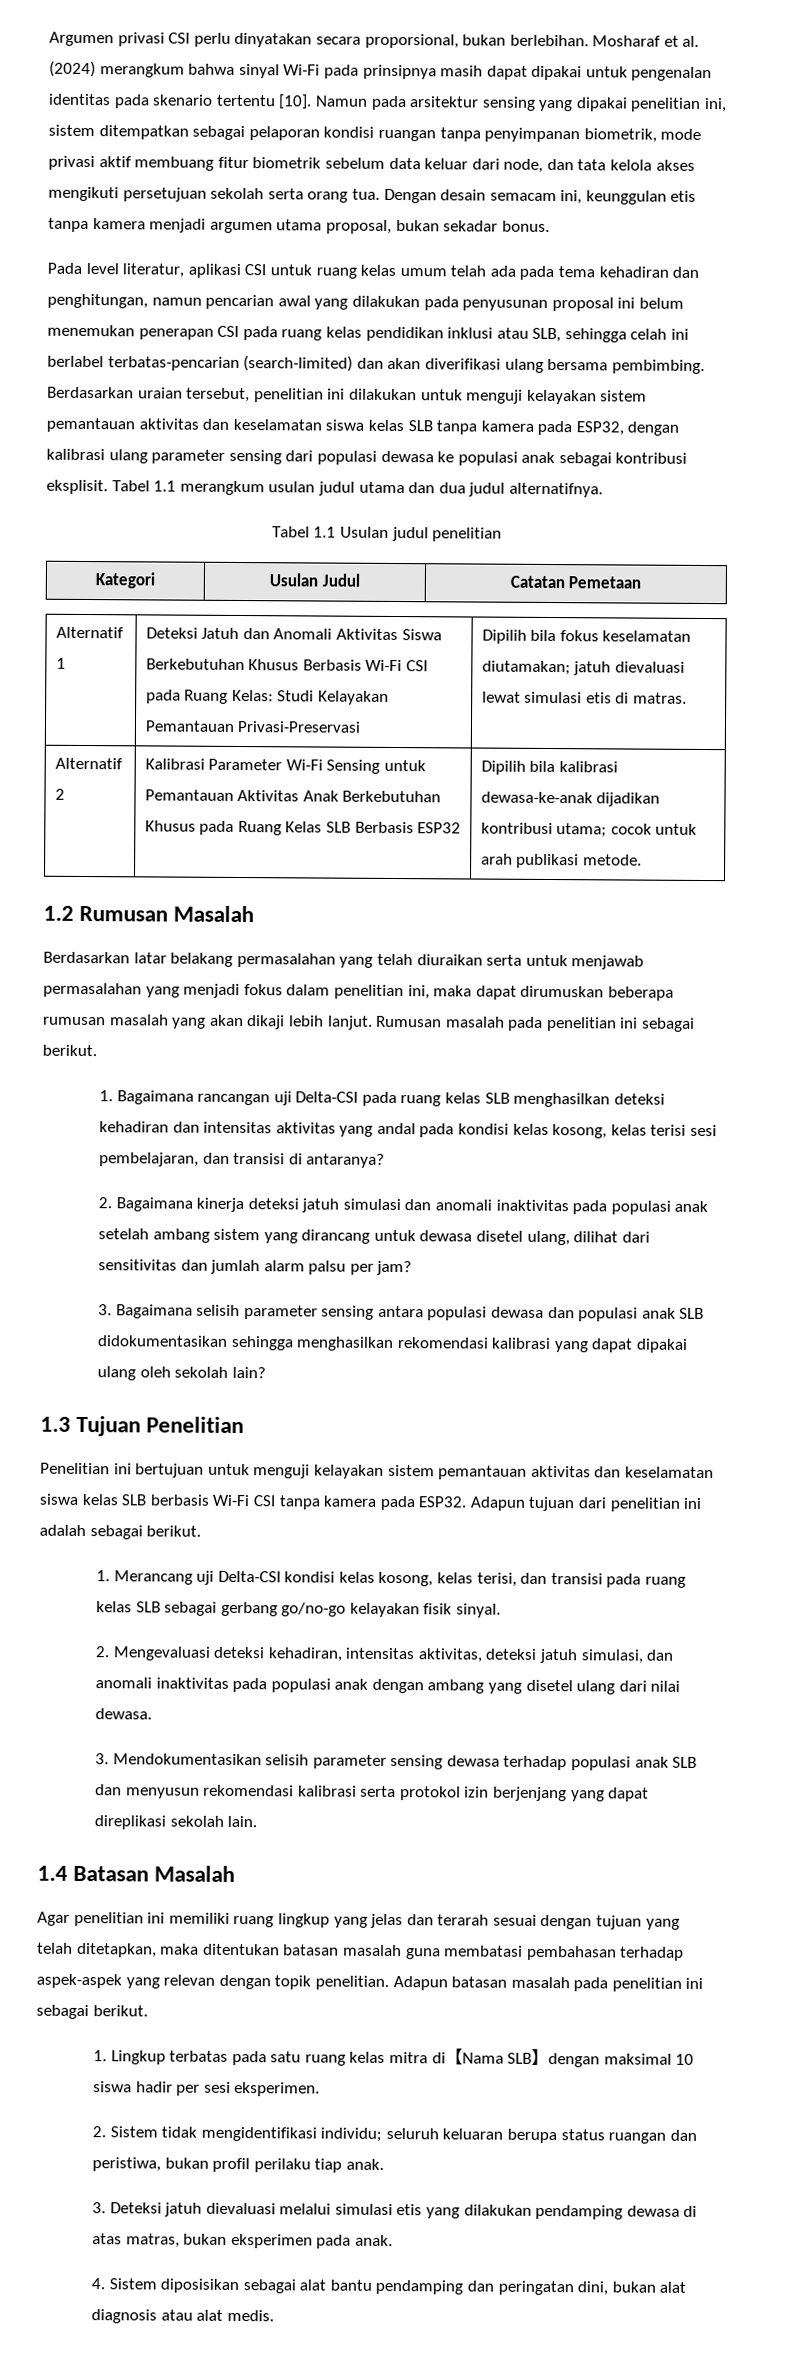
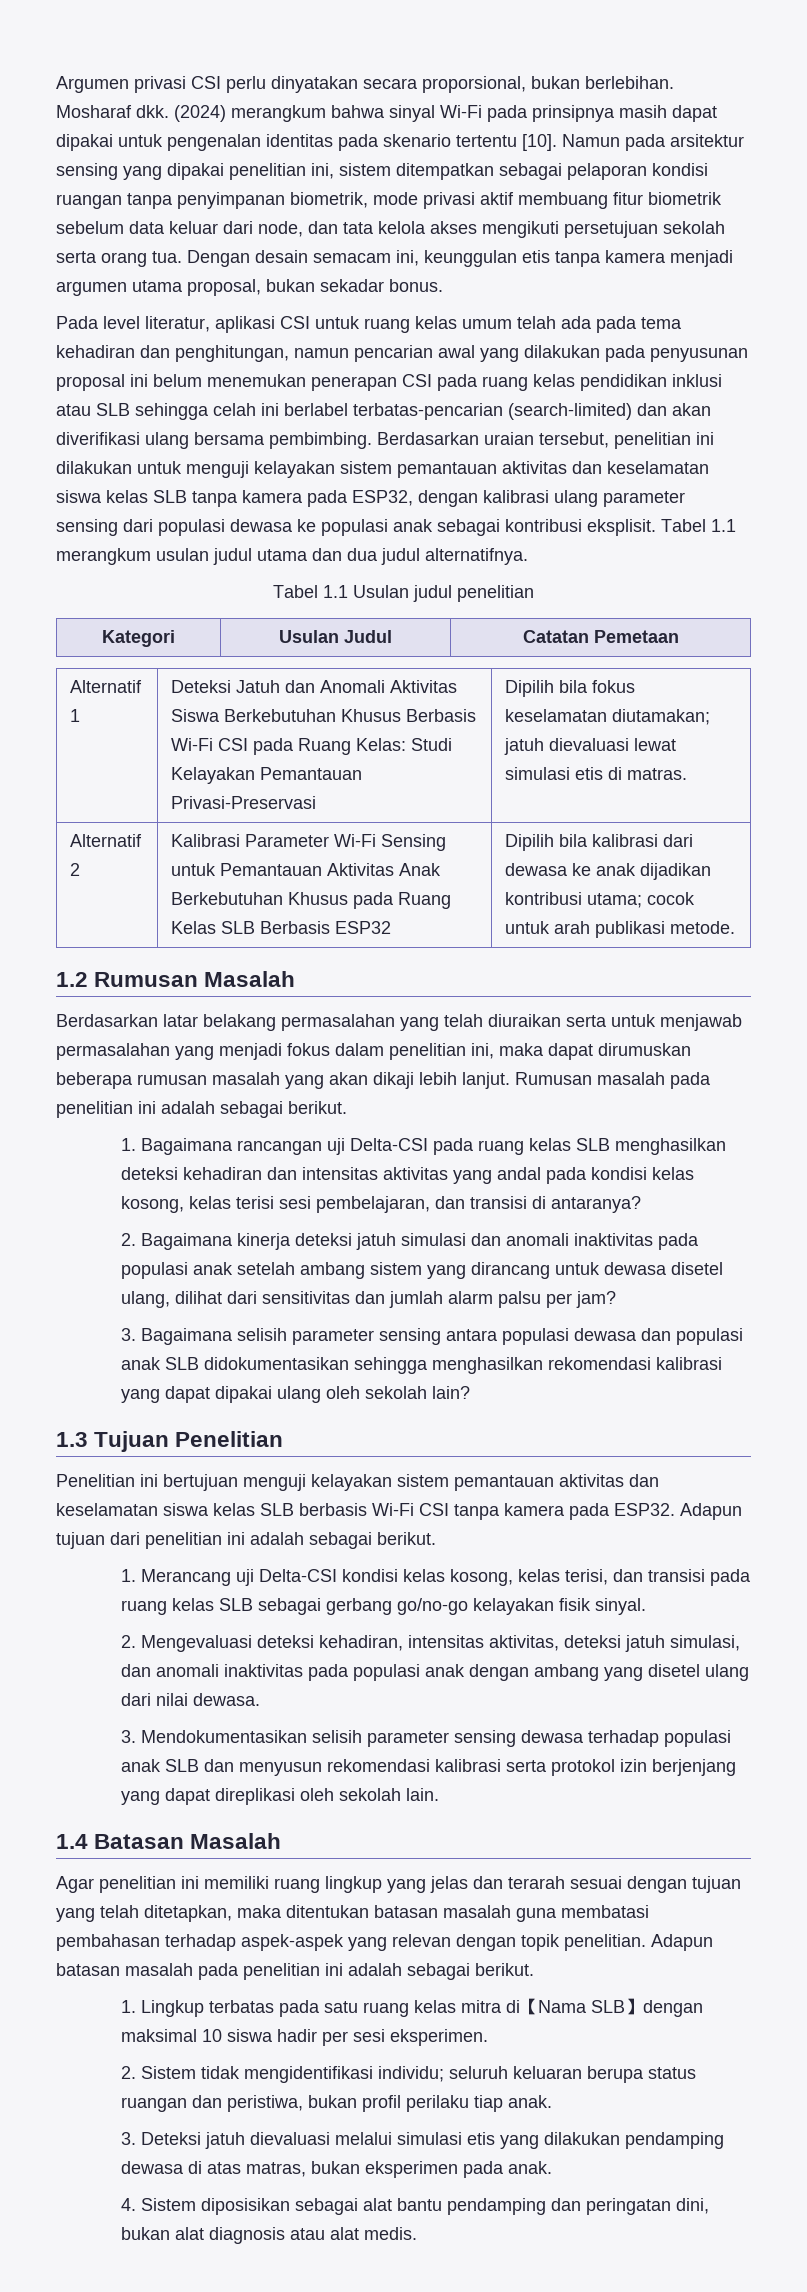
[663,35,700,47] et al. -> [136,105,169,118] dkk.
[532,327,562,343] SLB, -> [96,403,130,416] SLB
[480,791,593,804] dewasa-ke-anak -> [663,834,694,847] [505,863,637,876] dari dewasa ke anak
(639, 1023) none -> [161,1101,215,1114] adalah
[207,1463,250,1476] untuk -> (238, 1482) none
(166, 1822) none -> [300,1788,335,1801] oleh
(704, 1983) none -> [348,1963,402,1976] adalah

